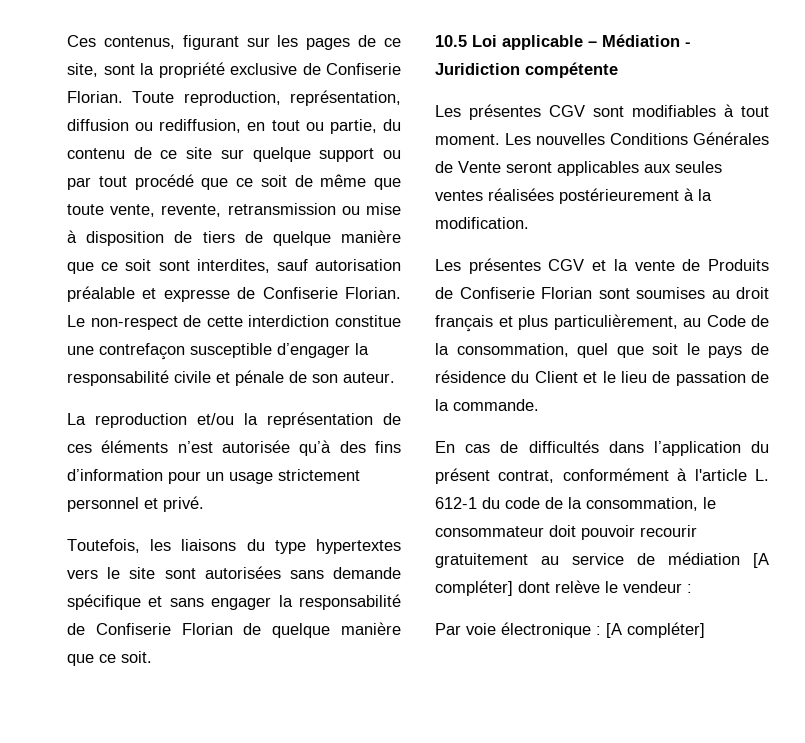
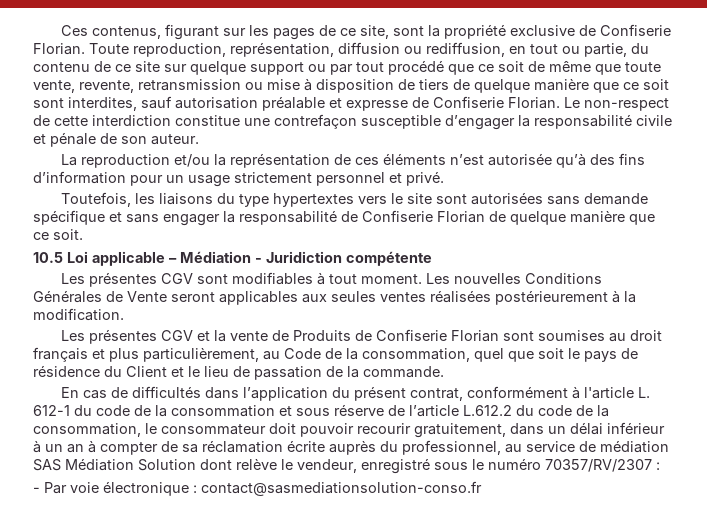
(582, 503) none -> [171,404,609,417] consommation et sous réserve de l’article L.612.2 du code de la
[435,552,769,568] [435,580,682,596] gratuitement au service de médiation [A compléter] dont relève le vendeur -> [414,422,665,438] [33,440,669,455] [33,458,652,474] gratuitement, dans un délai inférieur à un an à compter de sa réclamation écrite auprès du professionnel, au service de médiation SAS Médiation Solution dont relève le vendeur, enregistré sous le numéro 70357/RV/2307
(692, 588) none -> [33,487,40,493] -
[606,622,705,638] [A compléter] -> [201,481,482,496] contact@sasmediationsolution-conso.fr

